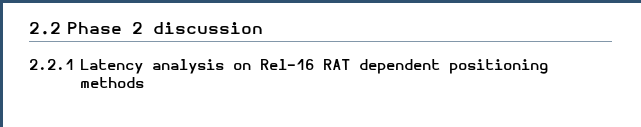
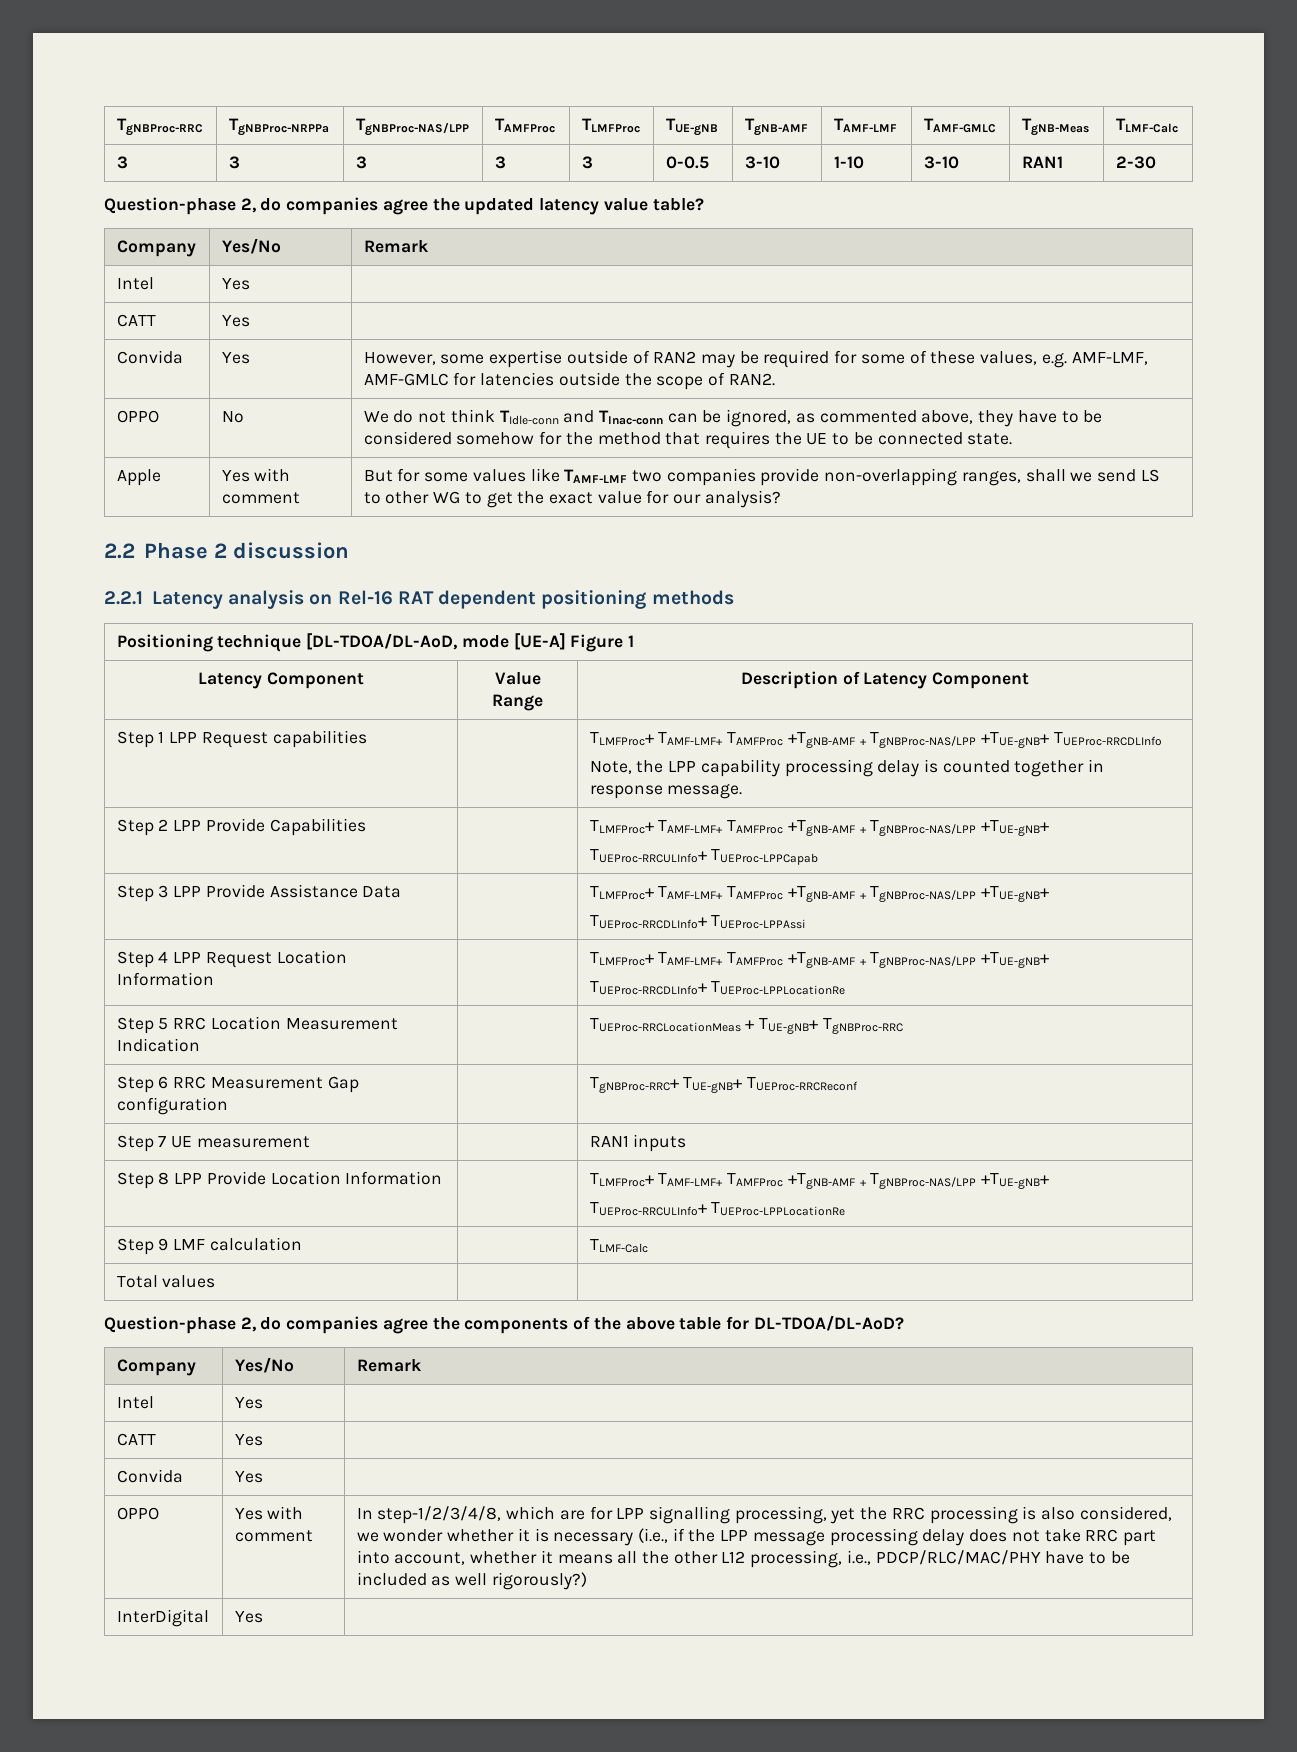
(29, 28) none -> [116,118,203,136] [228,118,329,136] [355,118,469,136] [494,118,555,133] [581,118,640,133] [665,118,718,136] [744,118,808,136] [833,118,897,132] [923,118,996,133] [1021,118,1089,136] [1115,118,1178,133] [116,156,128,169] [228,156,240,169] [355,156,367,169] [494,156,506,169] [581,156,593,169] [665,156,709,169] [744,156,780,169] [833,156,864,169] [923,156,959,169] [1021,156,1063,168] [1115,156,1156,169] [104,197,704,215] [116,240,196,257] [221,238,281,254] [363,240,429,253] [116,277,154,290] [221,278,250,290] [116,314,156,327] [221,315,250,327] [116,350,183,364] [221,352,250,364] [363,350,1148,368] [363,372,775,390] [116,410,159,423] [221,411,244,423] [363,409,1103,427] [363,431,1013,449] [116,469,161,486] [221,468,291,482] [221,492,300,504] [363,468,1160,486] [363,490,781,508] TgNBProc-RRC | TgNBProc-NRPPa | TgNBProc-NAS/LPP | TAMFProc | TLMFProc | TUE-gNB | TgNB-AMF | TAMF-LMF | TAMF-GMLC | TgNB-Meas | TLMF-Calc // 3 | 3 | 3 | 3 | 3 | 0-0.5 | 3-10 | 1-10 | 3-10 | RAN1 | 2-30 // Question-phase 2, do companies agree the updated latency value table? // Company | Yes/No | Remark // Intel | Yes | // CATT | Yes | // Convida | Yes | However, some expertise outside of RAN2 may be required for some of these values, e.g. AMF-LMF, AMF-GMLC for latencies outside the scope of RAN2. // OPPO | No | We do not think TIdle-conn and TInac-conn can be ignored, as commented above, they have to be considered somehow for the method that requires the UE to be connected state. // Apple | Yes with comment | But for some values like TAMF-LMF two companies provide non-overlapping ranges, shall we send LS to other WG to get the exact value for our analysis? //
(144, 82) none -> [116,633,635,652] [198,672,364,689] [494,672,541,685] [492,694,543,711] [740,671,1030,689] [116,730,367,748] [589,732,1162,748] [589,759,1105,777] [589,784,743,799] [116,818,366,836] [589,820,1050,836] [589,849,819,865] [116,884,402,902] [589,886,1050,902] [589,915,807,929] [116,950,347,968] [116,972,214,986] [589,952,1050,968] [589,981,846,995] [116,1016,398,1034] [116,1038,200,1052] [589,1018,903,1034] [116,1076,359,1093] [116,1097,228,1115] [589,1077,859,1093] [116,1135,310,1152] [589,1134,687,1152] [116,1171,443,1189] [589,1173,1050,1189] [589,1202,846,1216] [116,1237,302,1255] [589,1239,648,1253] [116,1275,216,1288] [104,1315,904,1334] [116,1359,196,1376] [234,1357,294,1373] [356,1359,422,1372] [116,1396,154,1409] [234,1397,263,1409] [116,1433,156,1446] [234,1434,263,1446] [116,1469,183,1483] [234,1471,263,1483] [116,1507,159,1520] [234,1506,304,1520] [234,1530,313,1542] [356,1506,1172,1524] [356,1528,1157,1546] [356,1550,1130,1568] [356,1572,587,1590] [116,1609,209,1627] [234,1611,263,1623] // Positioning technique [DL-TDOA/DL-AoD, mode [UE-A] Figure 1 // Latency Component | Value Range | Description of Latency Component // Step 1 LPP Request capabilities | | TLMFProc+ TAMF-LMF+ TAMFProc +TgNB-AMF + TgNBProc-NAS/LPP +TUE-gNB+ TUEProc-RRCDLInfo // Note, the LPP capability processing delay is counted together in response message. // Step 2 LPP Provide Capabilities | | TLMFProc+ TAMF-LMF+ TAMFProc +TgNB-AMF + TgNBProc-NAS/LPP +TUE-gNB+ // TUEProc-RRCULInfo+ TUEProc-LPPCapab // Step 3 LPP Provide Assistance Data | | TLMFProc+ TAMF-LMF+ TAMFProc +TgNB-AMF + TgNBProc-NAS/LPP +TUE-gNB+ // TUEProc-RRCDLInfo+ TUEProc-LPPAssi // Step 4 LPP Request Location Information | | TLMFProc+ TAMF-LMF+ TAMFProc +TgNB-AMF + TgNBProc-NAS/LPP +TUE-gNB+ // TUEProc-RRCDLInfo+ TUEProc-LPPLocationRe // Step 5 RRC Location Measurement Indication | | TUEProc-RRCLocationMeas + TUE-gNB+ TgNBProc-RRC // Step 6 RRC Measurement Gap configuration | | TgNBProc-RRC+ TUE-gNB+ TUEProc-RRCReconf // Step 7 UE measurement | | RAN1 inputs // Step 8 LPP Provide Location Information | | TLMFProc+ TAMF-LMF+ TAMFProc +TgNB-AMF + TgNBProc-NAS/LPP +TUE-gNB+ // TUEProc-RRCULInfo+ TUEProc-LPPLocationRe // Step 9 LMF calculation | | TLMF-Calc // Total values | | // Question-phase 2, do companies agree the components of the above table for DL-TDOA/DL-AoD? // Company | Yes/No | Remark // Intel | Yes | // CATT | Yes | // Convida | Yes | // OPPO | Yes with comment | In step-1/2/3/4/8, which are for LPP signalling processing, yet the RRC processing is also considered, we wonder whether it is necessary (i.e., if the LPP message processing delay does not take RRC part into account, whether it means all the other L12 processing, i.e., PDCP/RLC/MAC/PHY have to be included as well rigorously?) // InterDigital | Yes |

